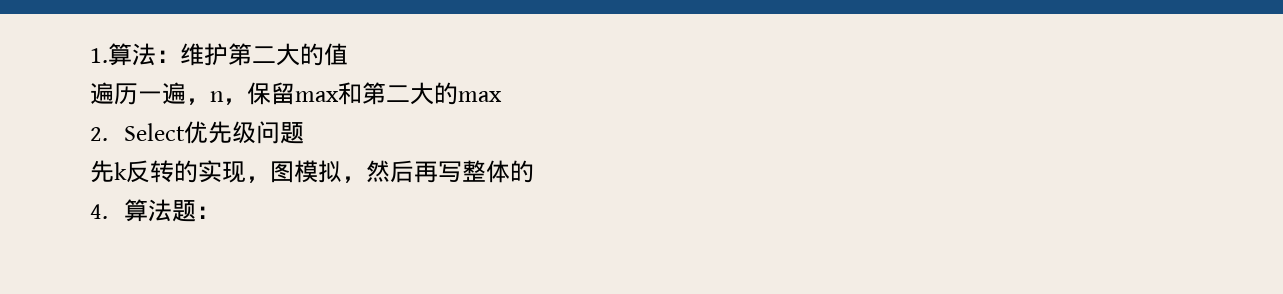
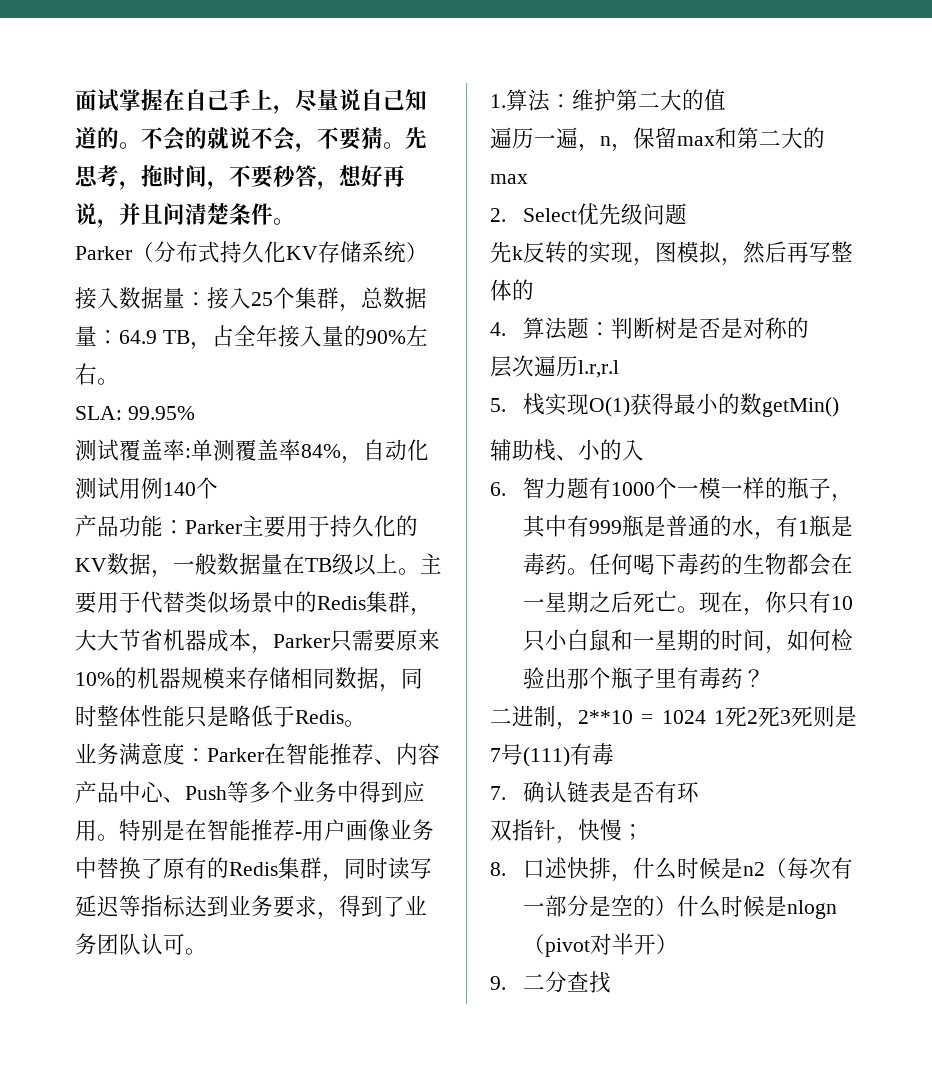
(90, 55) none -> [75,89,427,114] [75,127,427,152] [75,165,405,190] [75,203,295,228] [75,241,428,263] [75,287,427,312] [75,325,428,350] [75,363,119,385] [75,406,195,420] [75,439,429,464] [75,477,218,499] [75,515,418,538] [75,553,442,578] [75,591,432,616] [75,629,440,654] [75,667,423,692] [75,705,366,728] [75,743,440,765] [75,781,425,803] [75,819,434,841] [75,857,432,882] [75,895,427,920] [75,933,207,955] 面试掌握在自己手上，尽量说自己知道的。不会的就说不会，不要猜。先思考，拖时间，不要秒答，想好再说，并且问清楚条件。 // Parker（分布式持久化KV存储系统） // 接入数据量：接入25个集群，总数据量：64.9 TB，占全年接入量的90%左右。 // SLA: 99.95% // 测试覆盖率:单测覆盖率84%，自动化测试用例140个 // 产品功能：Parker主要用于持久化的KV数据，一般数据量在TB级以上。主要用于代替类似场景中的Redis集群，大大节省机器成本，Parker只需要原来10%的机器规模来存储相同数据，同时整体性能只是略低于Redis。 // 业务满意度：Parker在智能推荐、内容产品中心、Push等多个业务中得到应用。特别是在智能推荐-用户画像业务中替换了原有的Redis集群，同时读写延迟等指标达到业务要求，得到了业务团队认可。 //
(221, 212) none -> [611,317,810,339] [490,355,619,378] [490,393,840,417] [490,439,644,461] [490,477,854,502] [523,515,854,540] [523,553,854,576] [523,591,854,616] [523,629,854,654] [523,667,766,689] [490,705,857,730] [490,743,614,767] [490,781,701,803] [490,819,644,844] [490,857,854,882] [523,895,838,919] [523,933,679,957] [490,971,612,993] 判断树是否是对称的 // 层次遍历l.r,r.l // 5.栈实现O(1)获得最小的数getMin() // 辅助栈、小的入 // 6.智力题有1000个一模一样的瓶子，其中有999瓶是普通的水，有1瓶是毒药。任何喝下毒药的生物都会在一星期之后死亡。现在，你只有10只小白鼠和一星期的时间，如何检验出那个瓶子里有毒药？ // 二进制，2**10 = 1024 1死2死3死则是7号(111)有毒 // 7.确认链表是否有环 // 双指针，快慢； // 8.口述快排，什么时候是n2（每次有一部分是空的）什么时候是nlogn（pivot对半开） // 9.二分查找

